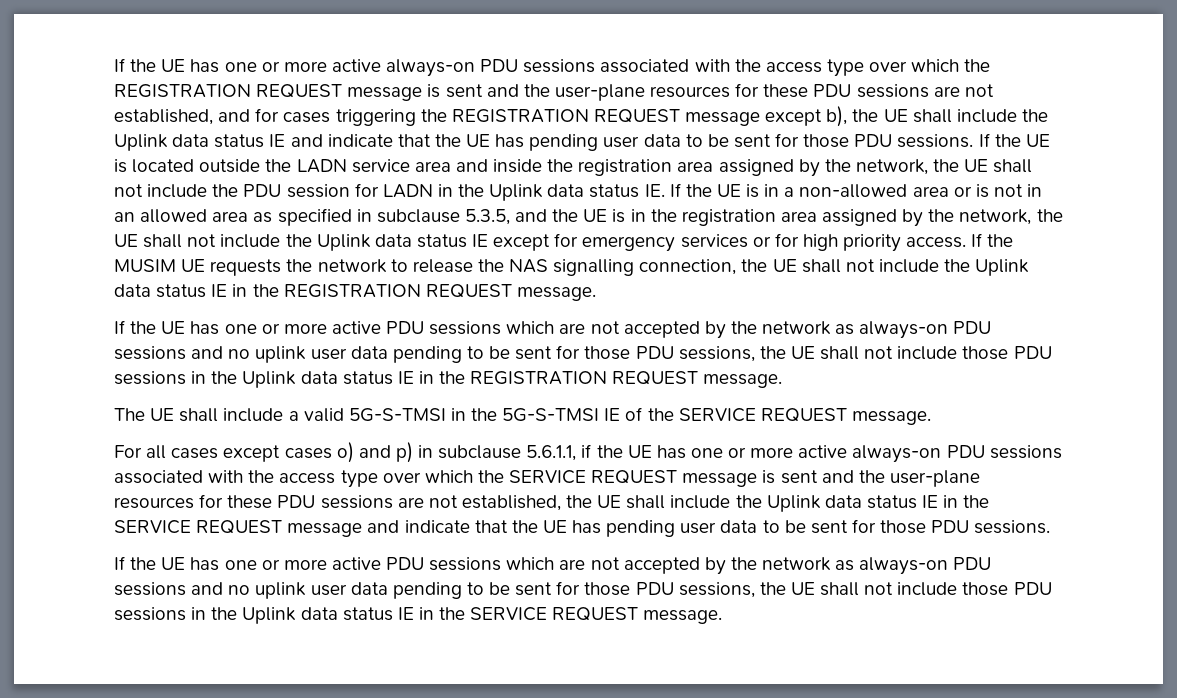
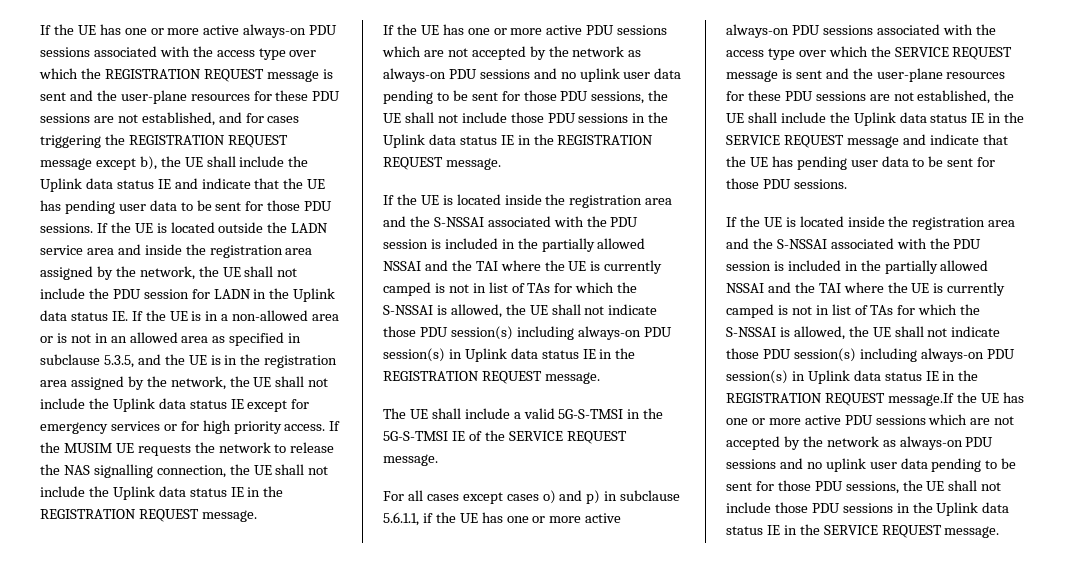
(783, 381) none -> [383,194,673,208] [383,216,639,227] [383,238,646,252] [383,260,663,274] [383,282,638,296] [383,304,658,318] [383,326,672,340] [383,348,636,362] [383,371,600,384] // If the UE is located inside the registration area and the S-NSSAI associated with the PDU session is included in the partially allowed NSSAI and the TAI where the UE is currently camped is not in list of TAs for which the S-NSSAI is allowed, the UE shall not indicate those PDU session(s) including always-on PDU session(s) in Uplink data status IE in the REGISTRATION REQUEST message.
(186, 563) none -> [785,216,1016,230] [726,238,982,249] [726,260,989,274] [726,282,1006,296] [726,304,981,318] [726,326,1001,340] [726,348,1015,362] [726,370,979,384] [726,392,999,406] is located inside the registration area and the S-NSSAI associated with the PDU session is included in the partially allowed NSSAI and the TAI where the UE is currently camped is not in list of TAs for which the S-NSSAI is allowed, the UE shall not indicate those PDU session(s) including always-on PDU session(s) in Uplink data status IE in the REGISTRATION REQUEST message.If the UE

